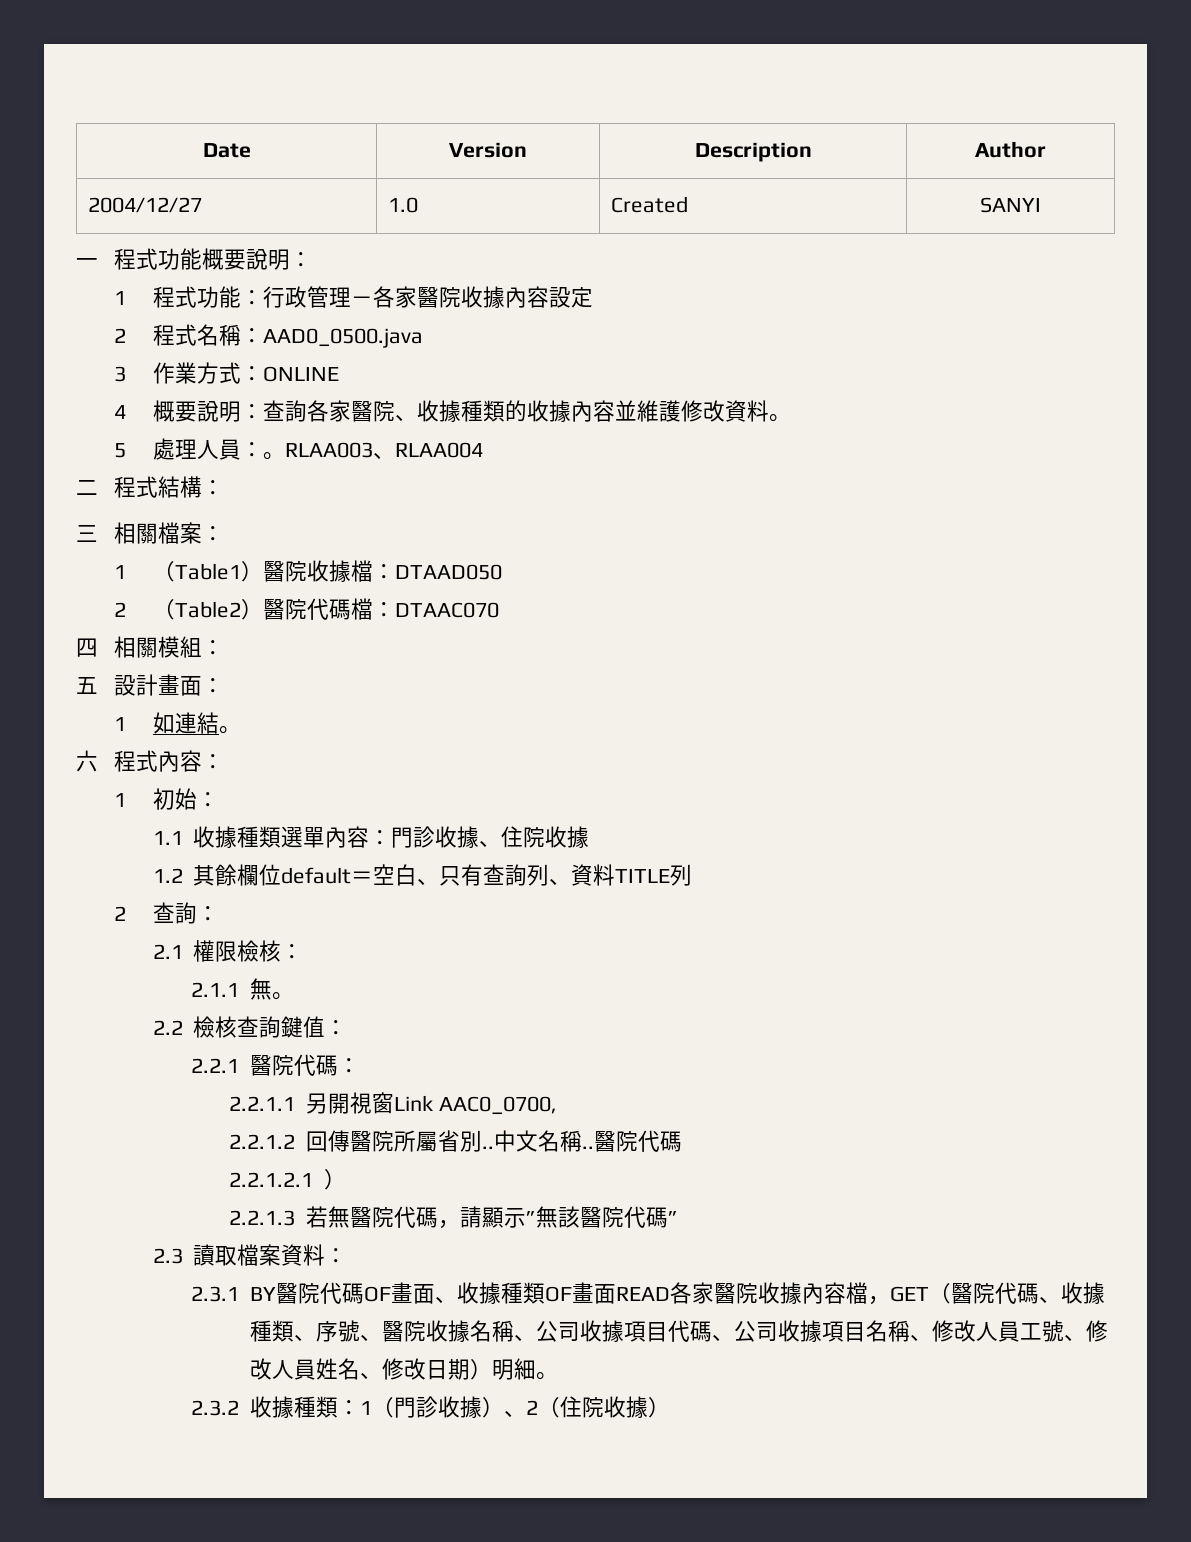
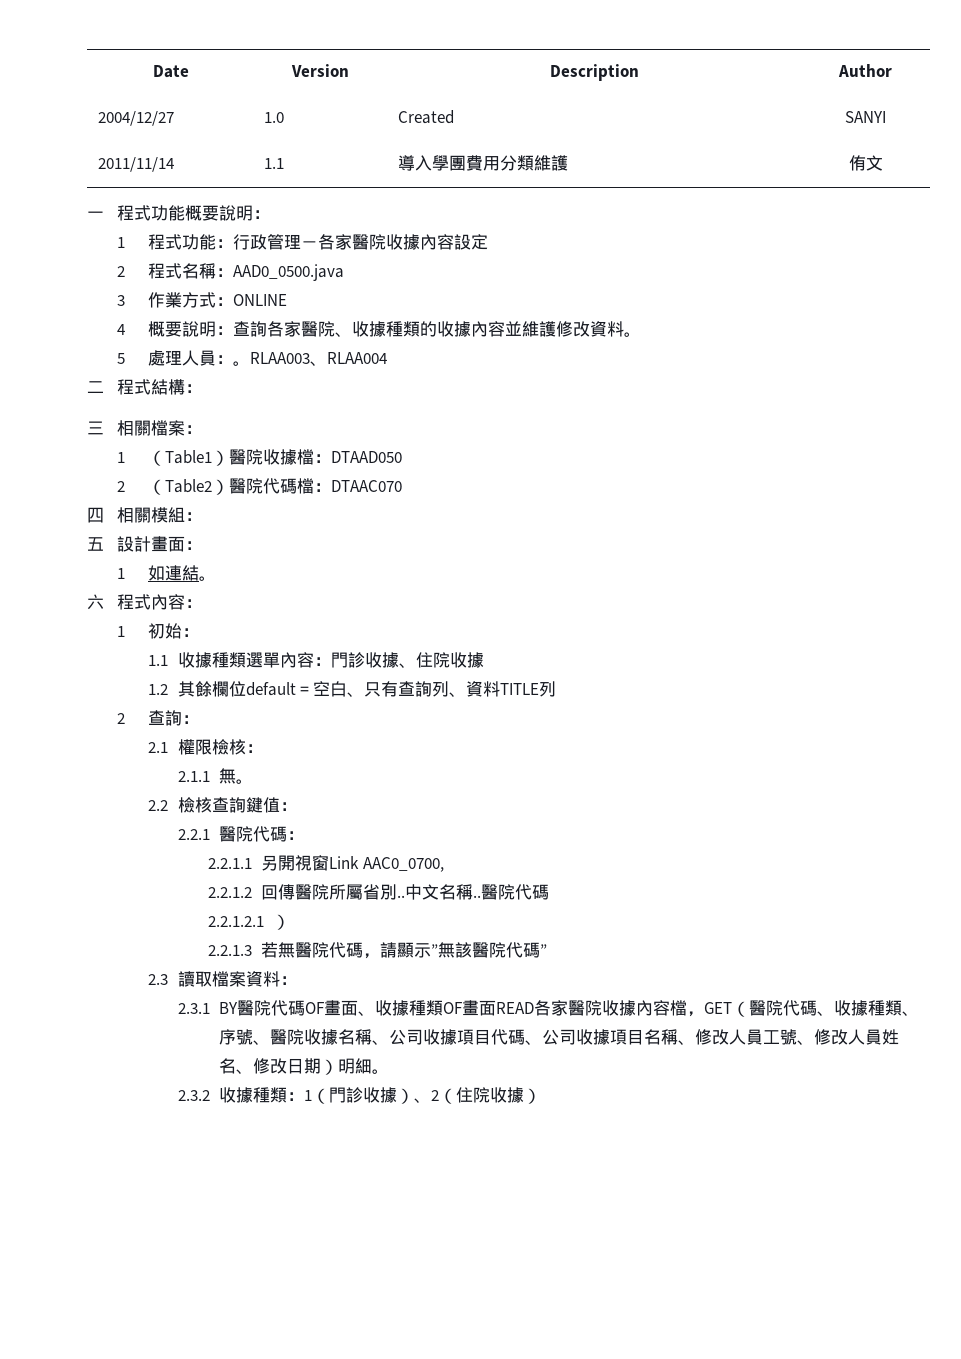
(1041, 205) none -> [97,157,174,172] [263,158,284,169] [397,155,568,171] [848,155,883,171] // 2011/11/14 | 1.1 | 導入學團費用分類維護 | 侑文

